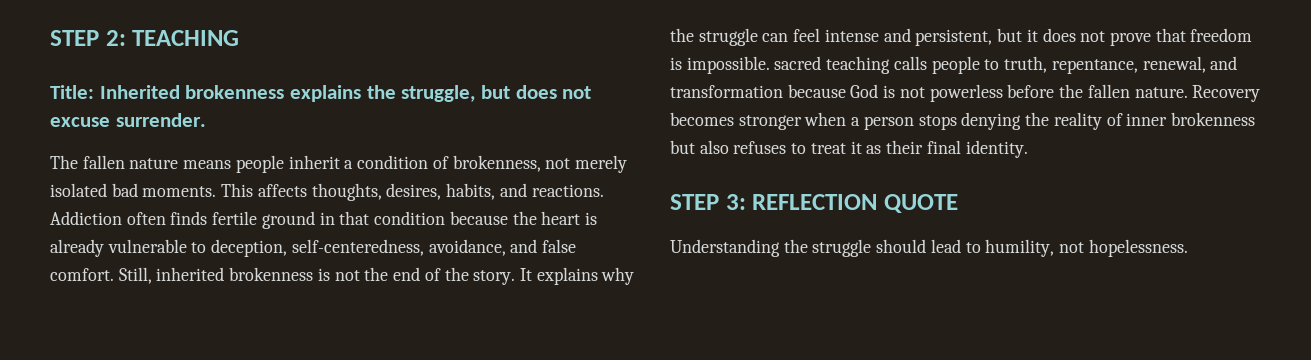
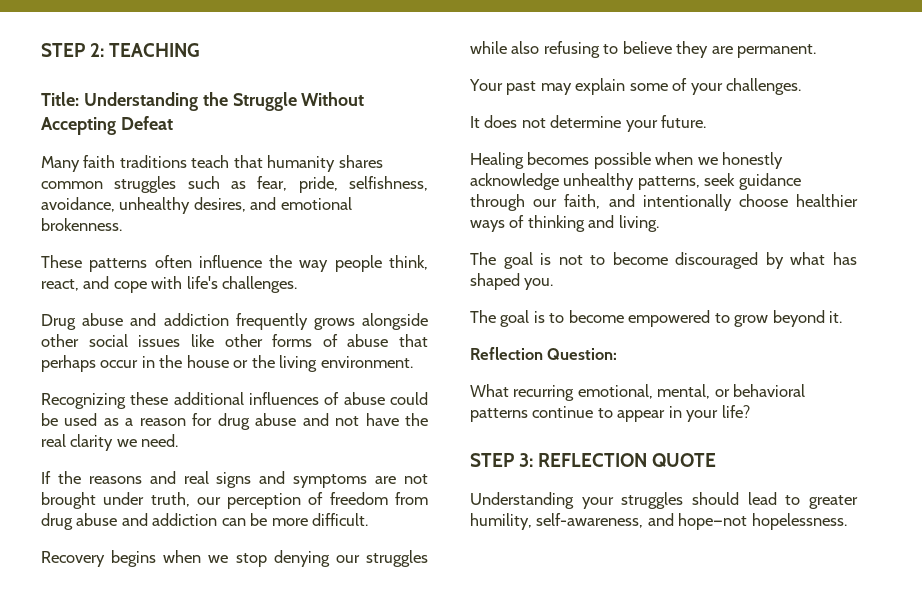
[99,85,592,102] [50,113,206,127] [50,155,627,173] [50,183,604,201] [50,211,597,229] [50,239,577,257] [50,267,635,285] [670,28,1253,46] [670,56,1238,74] [670,84,1261,102] [670,112,1255,130] [670,140,1028,158] Inherited brokenness explains the struggle, but does not excuse surrender. // The fallen nature means people inherit a condition of brokenness, not merely isolated bad moments. This affects thoughts, desires, habits, and reactions. Addiction often finds fertile ground in that condition because the heart is already vulnerable to deception, self-centeredness, avoidance, and false comfort. Still, inherited brokenness is not the end of the story. It explains why the struggle can feel intense and persistent, but it does not prove that freedom is impossible. sacred teaching calls people to truth, repentance, renewal, and transformation because God is not powerless before the fallen nature. Recovery becomes stronger when a person stops denying the reality of inner brokenness but also refuses to treat it as their final identity. -> [83,92,365,111] [41,116,173,135] [41,155,383,172] [41,176,428,193] [41,197,352,214] [41,218,122,231] [41,255,428,272] [41,276,298,293] [41,313,428,330] [41,334,428,347] [41,355,413,372] [41,392,428,409] [41,413,428,430] [41,434,179,451] [41,471,429,488] [41,492,428,509] [41,513,369,530] [41,550,428,567] [470,41,817,58] [469,78,802,95] [470,115,707,132] [470,152,784,169] [470,173,801,190] [470,194,858,211] [470,215,659,232] [470,252,857,269] [470,273,554,290] [470,310,843,327] [470,347,618,360] [470,384,806,401] [470,405,750,422] Understanding the Struggle Without Accepting Defeat // Many faith traditions teach that humanity shares common struggles such as fear, pride, selfishness, avoidance, unhealthy desires, and emotional brokenness. // These patterns often influence the way people think, react, and cope with life's challenges. // Drug abuse and addiction frequently grows alongside other social issues like other forms of abuse that perhaps occur in the house or the living environment. // Recognizing these additional influences of abuse could be used as a reason for drug abuse and not have the real clarity we need. // If the reasons and real signs and symptoms are not brought under truth, our perception of freedom from drug abuse and addiction can be more difficult. // Recovery begins when we stop denying our struggles while also refusing to believe they are permanent. // Your past may explain some of your challenges. // It does not determine your future. // Healing becomes possible when we honestly acknowledge unhealthy patterns, seek guidance through our faith, and intentionally choose healthier ways of thinking and living. // The goal is not to become discouraged by what has shaped you. // The goal is to become empowered to grow beyond it. // Reflection Question: // What recurring emotional, mental, or behavioral patterns continue to appear in your life?
[783,239,872,257] the struggle -> [581,492,684,509] your struggles
[985,239,1085,257] humility, not -> [809,495,858,509] [470,513,748,530] greater humility, self-awareness, and hope—not

